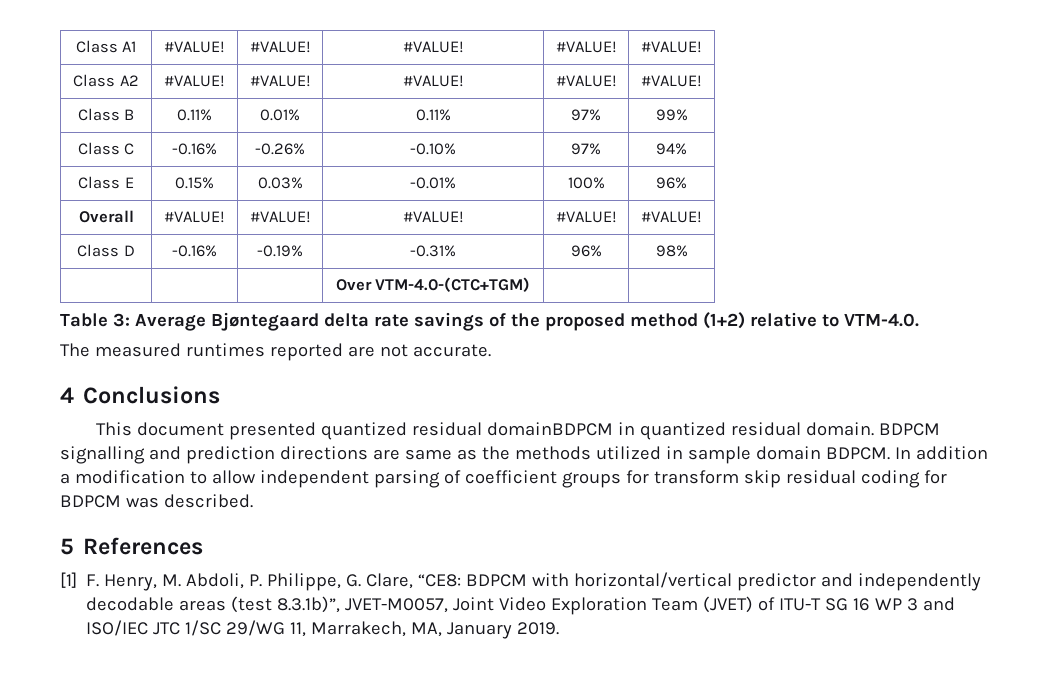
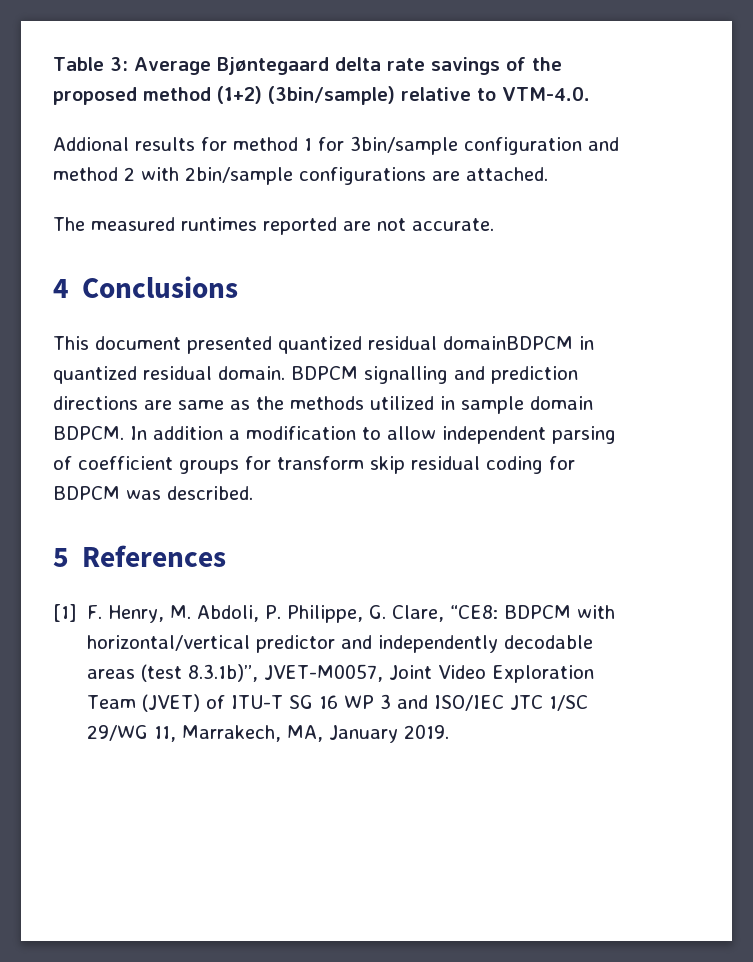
[75,40,137,53] [164,41,225,53] [249,41,311,53] [402,41,464,53] [555,41,617,53] [641,41,702,53] [73,74,139,87] [164,75,225,87] [249,75,311,87] [402,75,464,87] [555,75,617,87] [641,75,702,87] [77,108,135,121] [177,109,212,121] [260,109,300,121] [415,109,451,121] [571,109,601,121] [655,109,688,121] [77,142,135,155] [172,143,217,155] [255,143,305,155] [410,143,456,155] [571,143,601,155] [656,143,687,155] [78,176,134,189] [175,177,214,189] [257,177,303,189] [410,177,456,189] [567,177,605,189] [656,177,687,189] [78,210,134,223] [164,211,225,223] [249,211,311,223] [402,211,464,223] [555,211,617,223] [641,211,702,223] [77,244,135,257] [172,245,217,257] [257,245,303,257] [410,245,456,257] [570,245,602,257] [655,245,688,257] [335,277,531,292] Class A1 | #VALUE! | #VALUE! | #VALUE! | #VALUE! | #VALUE! // Class A2 | #VALUE! | #VALUE! | #VALUE! | #VALUE! | #VALUE! // Class B | 0.11% | 0.01% | 0.11% | 97% | 99% // Class C | -0.16% | -0.26% | -0.10% | 97% | 94% // Class E | 0.15% | 0.03% | -0.01% | 100% | 96% // Overall | #VALUE! | #VALUE! | #VALUE! | #VALUE! | #VALUE! // Class D | -0.16% | -0.19% | -0.31% | 96% | 98% // | | | Over VTM-4.0-(CTC+TGM) | | // -> (53, 64) none
(745, 320) none -> [268,86,395,105] (3bin/sample)
(919, 320) none -> [53,136,619,155] [53,167,548,185] // Addional results for method 1 for 3bin/sample configuration and method 2 with 2bin/sample configurations are attached.

